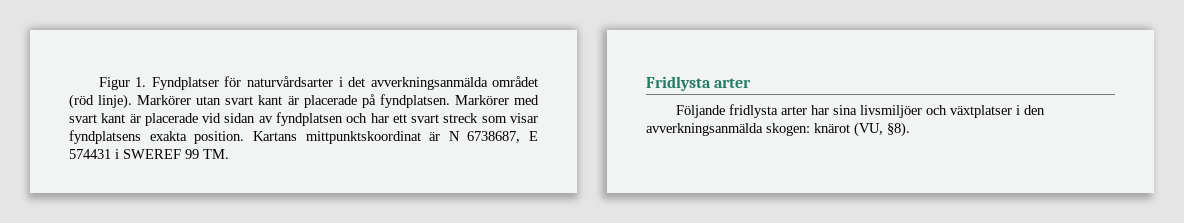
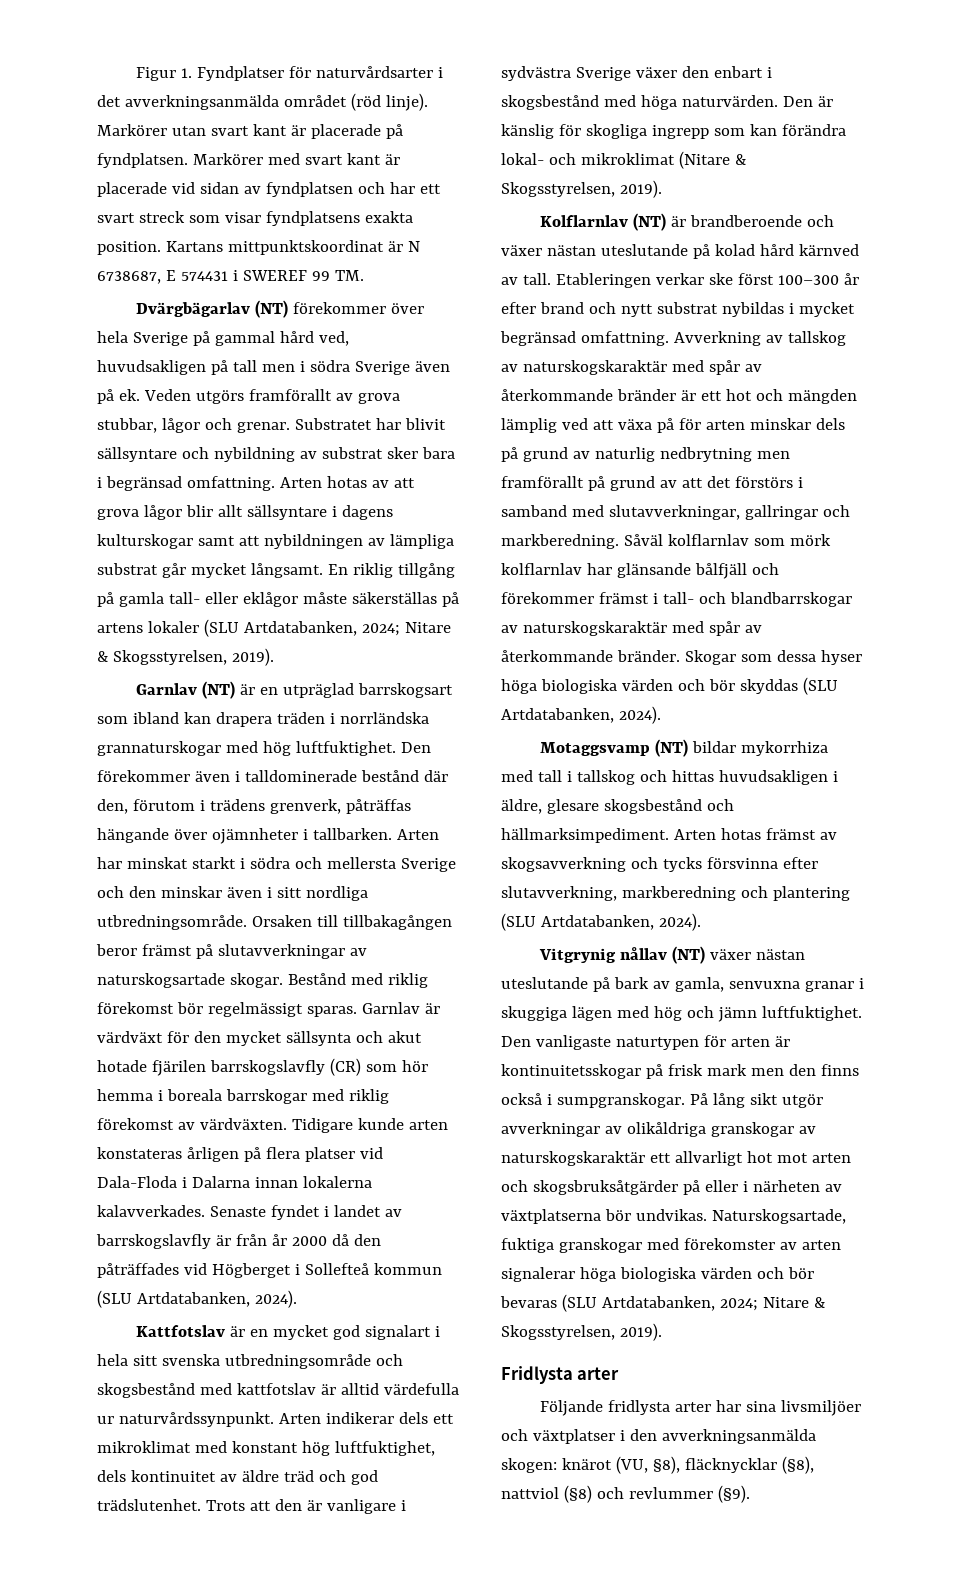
(229, 154) none -> [136,300,425,318] [97,331,349,346] [97,360,450,375] [97,389,400,404] [97,418,446,433] [97,447,455,462] [97,476,415,491] [97,505,393,520] [97,534,454,549] [97,563,455,578] [97,592,459,607] [97,619,451,637] [97,648,274,666] [136,681,454,699] [97,712,429,727] [97,741,431,756] [97,770,448,782] [97,799,411,814] [97,828,439,844] [97,857,456,872] [97,886,368,901] [97,915,452,930] [96,944,367,959] [97,973,428,988] [97,1002,440,1017] [97,1031,422,1046] [97,1058,428,1076] [97,1089,389,1104] [97,1118,448,1133] [97,1147,383,1162] [97,1176,372,1188] [97,1205,402,1220] [96,1234,381,1249] [97,1263,442,1278] [97,1290,297,1308] [136,1325,441,1340] [97,1354,403,1369] [97,1383,459,1398] [97,1412,454,1427] [97,1441,435,1456] [97,1470,378,1485] [97,1499,406,1514] [501,66,772,81] [501,95,833,110] [501,124,846,139] [501,151,746,169] [501,180,662,198] [540,213,835,231] [501,244,859,259] [501,273,859,288] [501,302,855,317] [500,331,846,346] [501,360,762,375] [501,389,857,404] [501,418,845,433] [501,447,790,462] [501,476,803,491] [501,505,850,520] [501,534,831,549] [501,563,779,579] [501,592,852,607] [501,621,762,636] [501,650,862,665] [501,677,838,695] [501,706,661,724] [540,739,829,757] [501,770,838,785] [501,799,734,814] [501,828,837,843] [501,857,818,872] [501,886,850,901] [501,913,701,931] [539,946,806,964] [501,977,864,992] [501,1006,862,1022] [501,1035,790,1050] [501,1064,859,1079] [501,1093,823,1108] [501,1122,816,1137] [501,1151,851,1166] [501,1180,842,1195] [501,1209,846,1224] [501,1238,841,1253] [501,1267,814,1282] [500,1294,825,1312] [501,1323,662,1341] // Dvärgbägarlav (NT) förekommer över hela Sverige på gammal hård ved, huvudsakligen på tall men i södra Sverige även på ek. Veden utgörs framförallt av grova stubbar, lågor och grenar. Substratet har blivit sällsyntare och nybildning av substrat sker bara i begränsad omfattning. Arten hotas av att grova lågor blir allt sällsyntare i dagens kulturskogar samt att nybildningen av lämpliga substrat går mycket långsamt. En riklig tillgång på gamla tall- eller eklågor måste säkerställas på artens lokaler (SLU Artdatabanken, 2024; Nitare & Skogsstyrelsen, 2019). // Garnlav (NT) är en utpräglad barrskogsart som ibland kan drapera träden i norrländska grannaturskogar med hög luftfuktighet. Den förekommer även i talldominerade bestånd där den, förutom i trädens grenverk, påträffas hängande över ojämnheter i tallbarken. Arten har minskat starkt i södra och mellersta Sverige och den minskar även i sitt nordliga utbredningsområde. Orsaken till tillbakagången beror främst på slutavverkningar av naturskogsartade skogar. Bestånd med riklig förekomst bör regelmässigt sparas. Garnlav är värdväxt för den mycket sällsynta och akut hotade fjärilen barrskogslavfly (CR) som hör hemma i boreala barrskogar med riklig förekomst av värdväxten. Tidigare kunde arten konstateras årligen på flera platser vid Dala-Floda i Dalarna innan lokalerna kalavverkades. Senaste fyndet i landet av barrskogslavfly är från år 2000 då den påträffades vid Högberget i Sollefteå kommun (SLU Artdatabanken, 2024). // Kattfotslav är en mycket god signalart i hela sitt svenska utbredningsområde och skogsbestånd med kattfotslav är alltid värdefulla ur naturvårdssynpunkt. Arten indikerar dels ett mikroklimat med konstant hög luftfuktighet, dels kontinuitet av äldre träd och god trädslutenhet. Trots att den är vanligare i sydvästra Sverige växer den enbart i skogsbestånd med höga naturvärden. Den är känslig för skogliga ingrepp som kan förändra lokal- och mikroklimat (Nitare & Skogsstyrelsen, 2019). // Kolflarnlav (NT) är brandberoende och växer nästan uteslutande på kolad hård kärnved av tall. Etableringen verkar ske först 100–300 år efter brand och nytt substrat nybildas i mycket begränsad omfattning. Avverkning av tallskog av naturskogskaraktär med spår av återkommande bränder är ett hot och mängden lämplig ved att växa på för arten minskar dels på grund av naturlig nedbrytning men framförallt på grund av att det förstörs i samband med slutavverkningar, gallringar och markberedning. Såväl kolflarnlav som mörk kolflarnlav har glänsande bålfjäll och förekommer främst i tall- och blandbarrskogar av naturskogskaraktär med spår av återkommande bränder. Skogar som dessa hyser höga biologiska värden och bör skyddas (SLU Artdatabanken, 2024). // Motaggsvamp (NT) bildar mykorrhiza med tall i tallskog och hittas huvudsakligen i äldre, glesare skogsbestånd och hällmarksimpediment. Arten hotas främst av skogsavverkning och tycks försvinna efter slutavverkning, markberedning och plantering (SLU Artdatabanken, 2024). // Vitgrynig nållav (NT) växer nästan uteslutande på bark av gamla, senvuxna granar i skuggiga lägen med hög och jämn luftfuktighet. Den vanligaste naturtypen för arten är kontinuitetsskogar på frisk mark men den finns också i sumpgranskogar. På lång sikt utgör avverkningar av olikåldriga granskogar av naturskogskaraktär ett allvarligt hot mot arten och skogsbruksåtgärder på eller i närheten av växtplatserna bör undvikas. Naturskogsartade, fuktiga granskogar med förekomster av arten signalerar höga biologiska värden och bör bevaras (SLU Artdatabanken, 2024; Nitare & Skogsstyrelsen, 2019).
[887,122,910,137] §8). -> [652,1456,814,1474] [501,1485,750,1503] §8), fläcknycklar (§8), nattviol (§8) och revlummer (§9).

